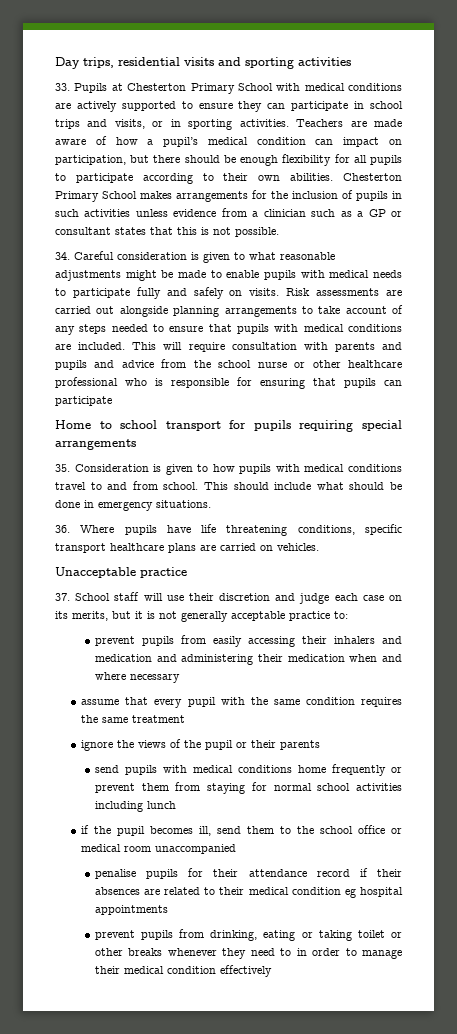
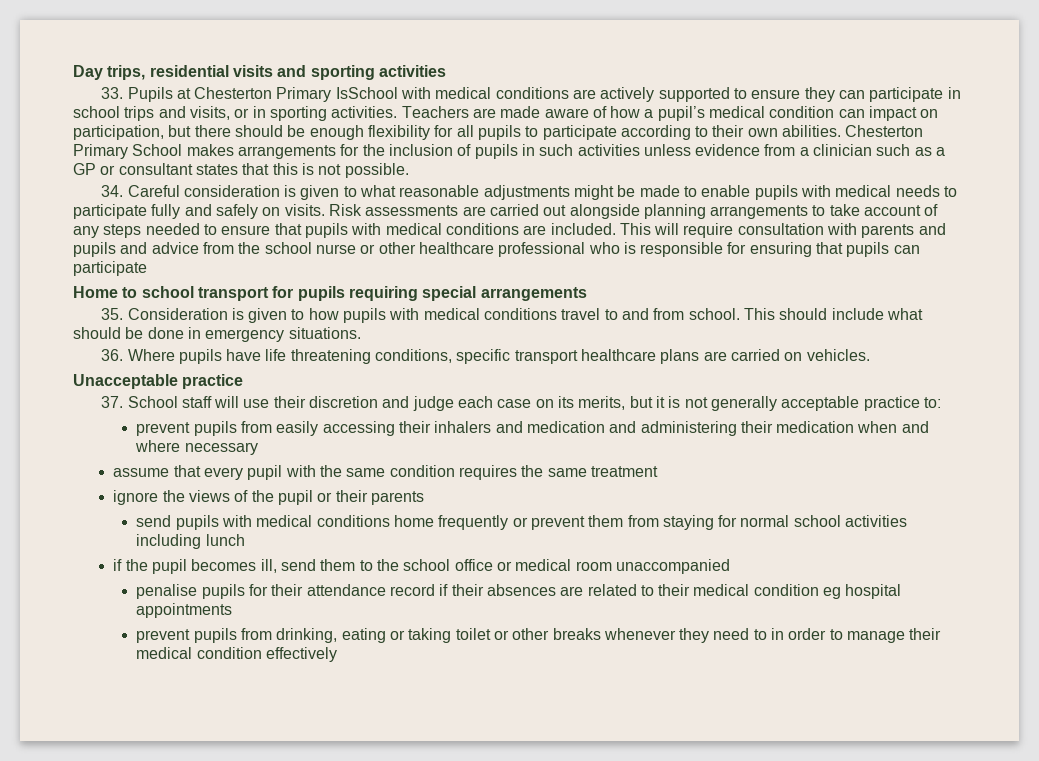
[237,83,273,91] School -> [335,87,398,99] IsSchool

